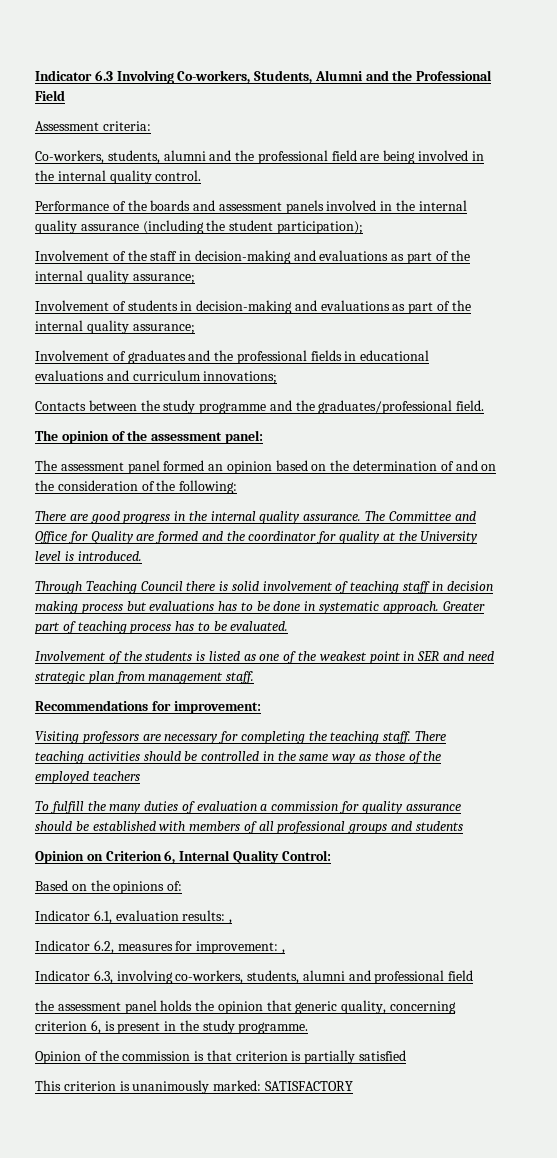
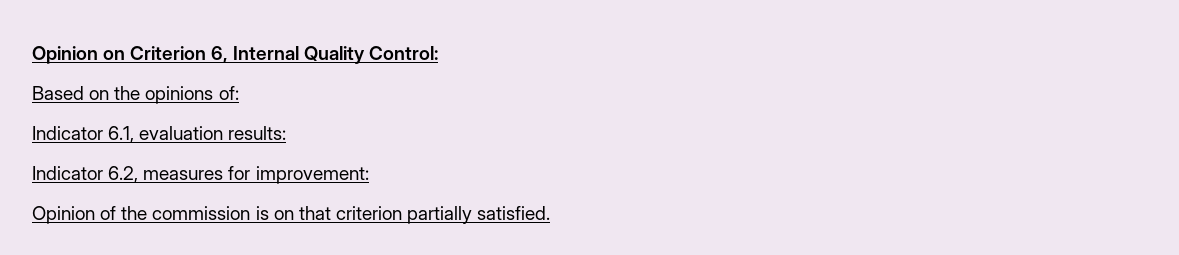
[35,70,493,84] [35,90,65,101] [35,121,151,131] [35,150,484,164] [35,170,202,184] [35,200,467,214] [35,220,363,234] [35,250,470,264] [35,270,195,284] [35,300,471,314] [35,320,195,334] [35,350,430,364] [35,370,278,384] [35,400,485,414] [35,430,263,444] [35,460,497,474] [35,480,238,494] [35,511,476,524] [35,531,479,544] [35,551,142,561] [35,581,493,594] [35,601,485,614] [35,621,289,634] [35,651,494,664] [35,671,255,684] [35,700,261,714] [35,731,447,744] [35,751,442,764] [35,771,140,784] [35,801,461,814] [35,821,463,834] Indicator 6.3 Involving Co-workers, Students, Alumni and the Professional Field // Assessment criteria: // Co-workers, students, alumni and the professional field are being involved in the internal quality control. // Performance of the boards and assessment panels involved in the internal quality assurance (including the student participation); // Involvement of the staff in decision-making and evaluations as part of the internal quality assurance; // Involvement of students in decision-making and evaluations as part of the internal quality assurance; // Involvement of graduates and the professional fields in educational evaluations and curriculum innovations; // Contacts between the study programme and the graduates/professional field. // The opinion of the assessment panel: // The assessment panel formed an opinion based on the determination of and on the consideration of the following: // There are good progress in the internal quality assurance. The Committee and Office for Quality are formed and the coordinator for quality at the University level is introduced. // Through Teaching Council there is solid involvement of teaching staff in decision making process but evaluations has to be done in systematic approach. Greater part of teaching process has to be evaluated. // Involvement of the students is listed as one of the weakest point in SER and need strategic plan from management staff. // Recommendations for improvement: // Visiting professors are necessary for completing the teaching staff. There teaching activities should be controlled in the same way as those of the employed teachers // To fulfill the many duties of evaluation a commission for quality assurance should be established with members of all professional groups and students // -> (32, 55) none
[229,919,233,924] , -> (287, 133) none
[281,949,285,954] [35,970,474,984] [35,1000,457,1014] [35,1020,309,1034] , // Indicator 6.3, involving co-workers, students, alumni and professional field // the assessment panel holds the opinion that generic quality, concerning criterion 6, is present in the study programme. -> (369, 175) none
(205, 1056) none -> [273,210,294,220] on
[291,1050,407,1064] [35,1080,353,1094] is partially satisfied // This criterion is unanimously marked: SATISFACTORY -> [407,206,551,224] partially satisfied.

